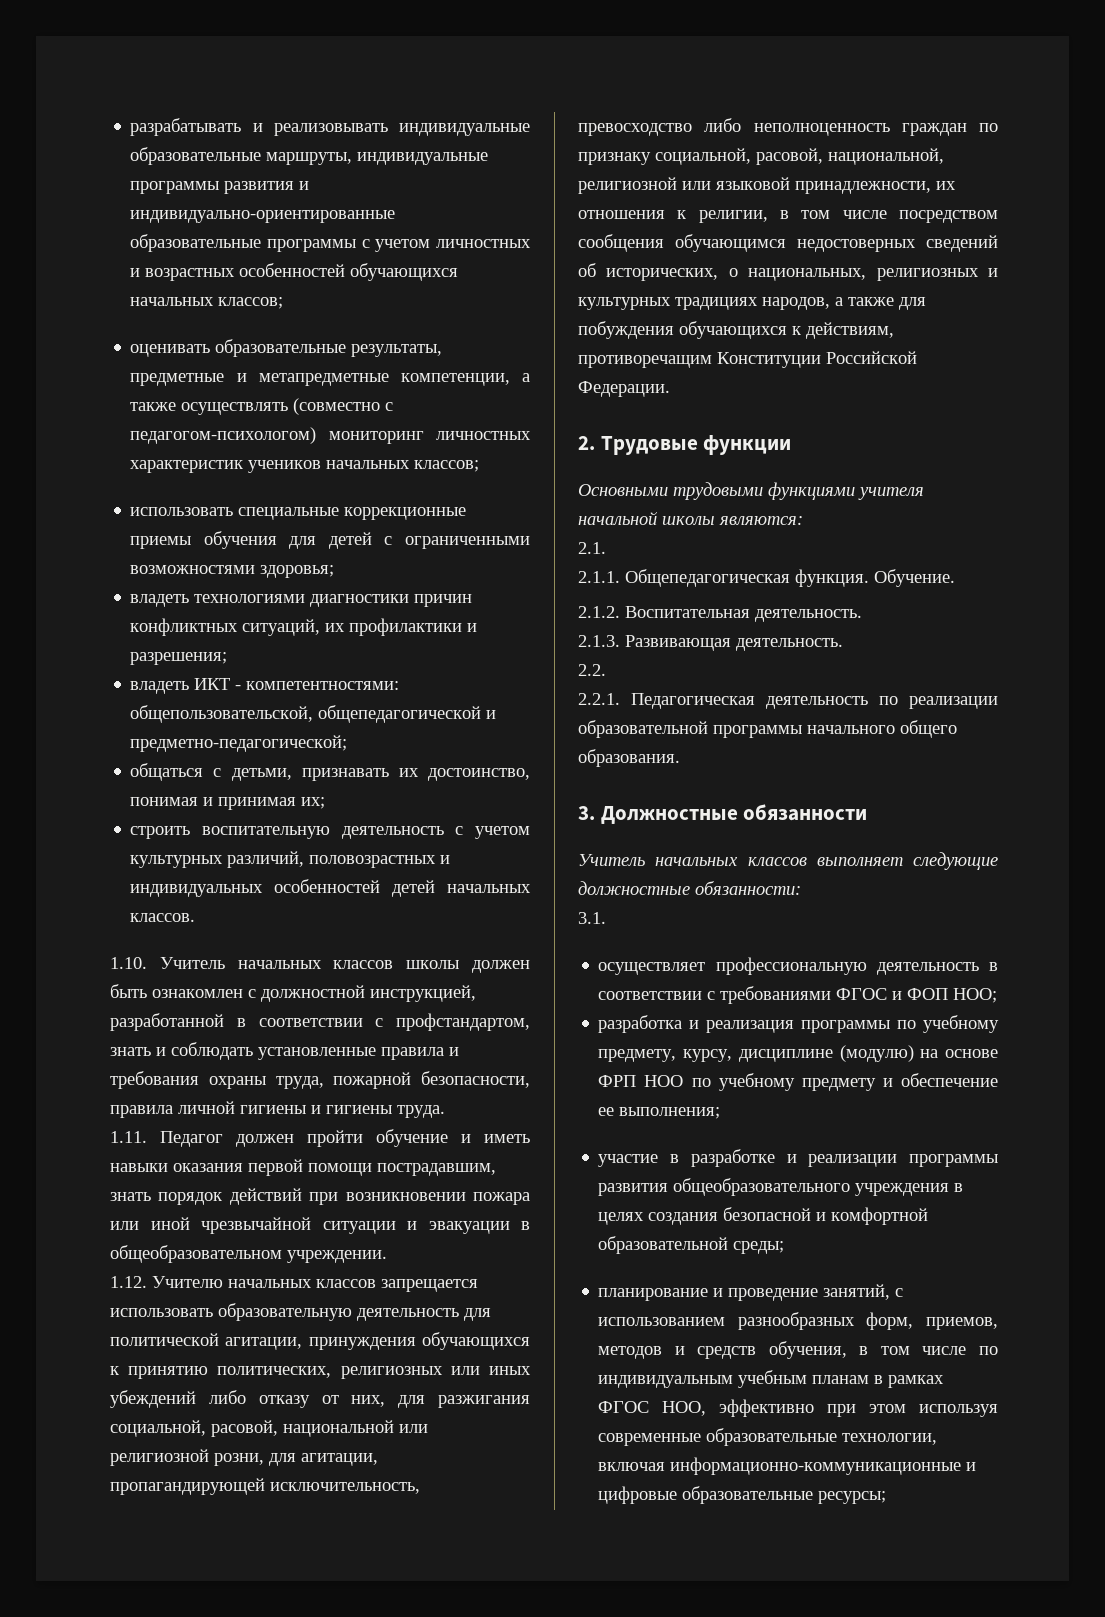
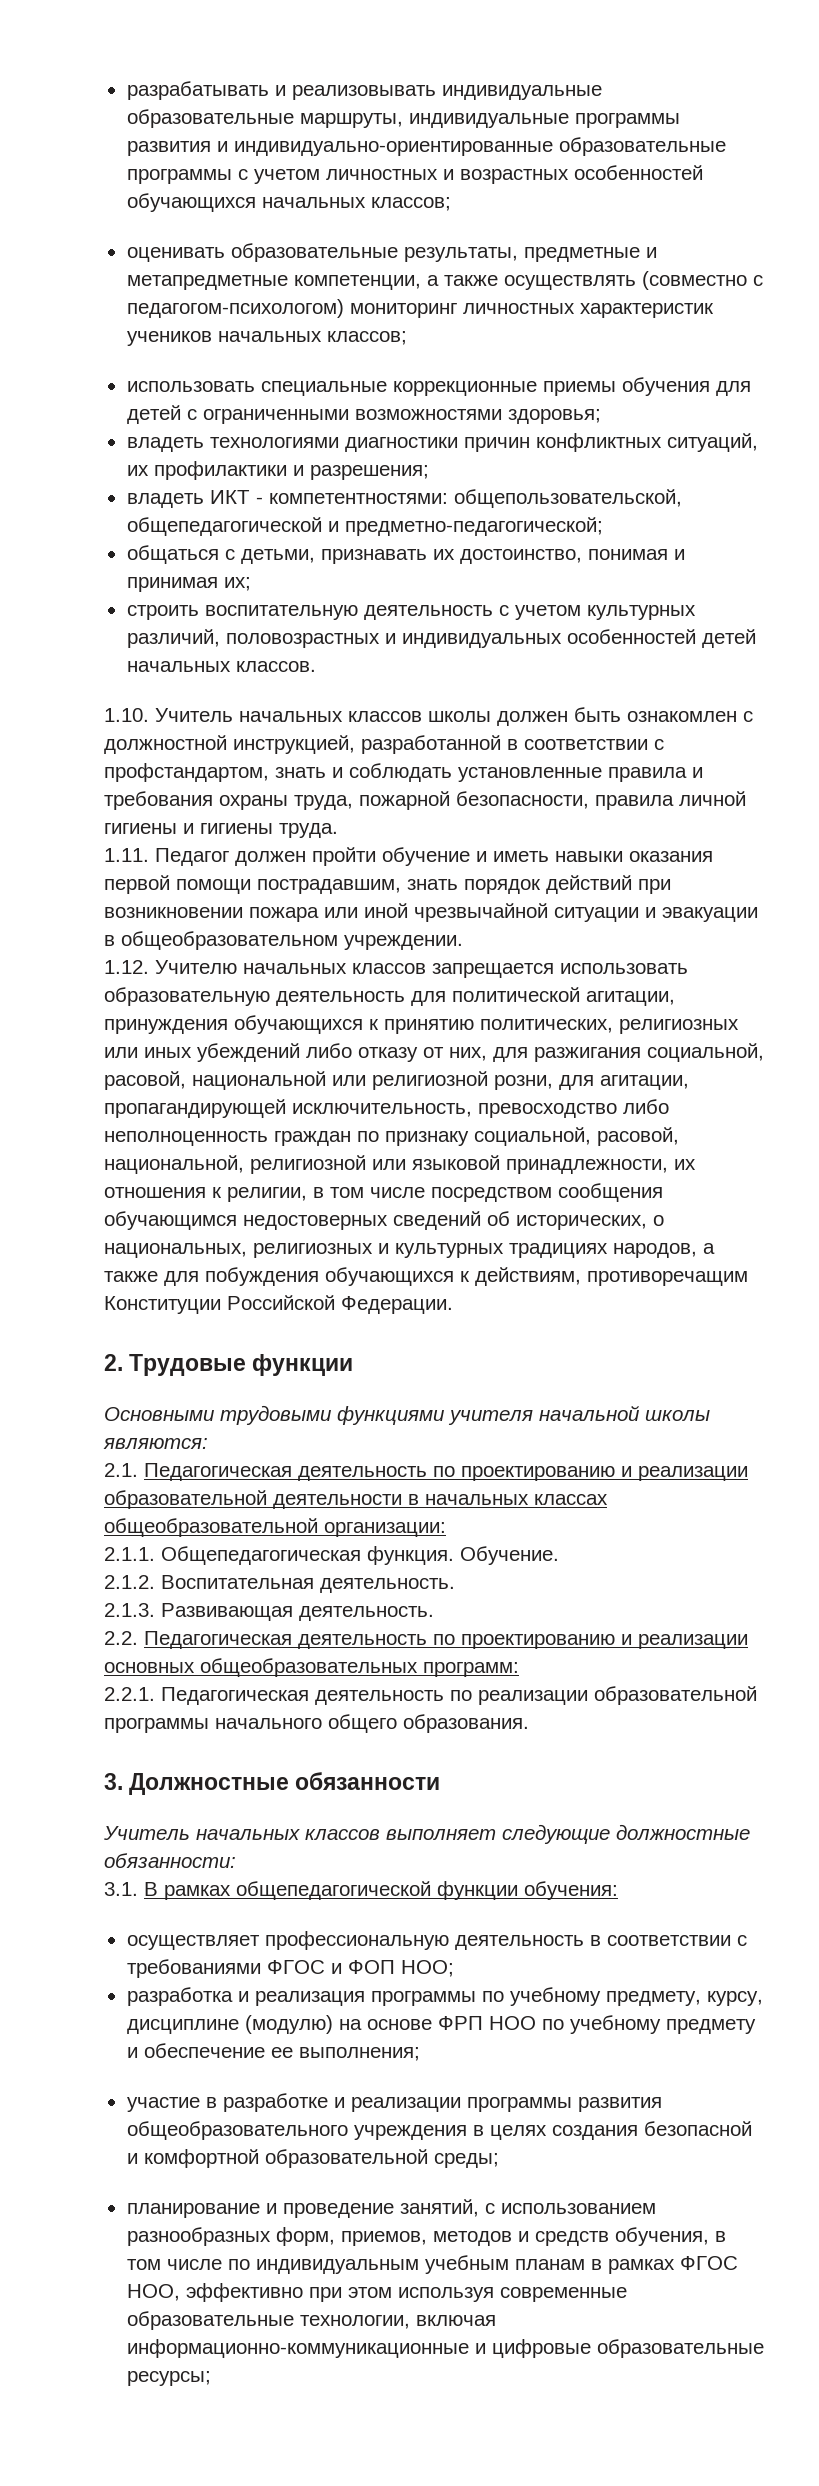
(606, 548) none -> [144,1463,748,1481] [104,1490,608,1509] [104,1518,446,1537] Педагогическая деятельность по проектированию и реализации образовательной деятельности в начальных классах общеобразовательной организации:
(606, 670) none -> [144,1631,748,1649] [104,1658,519,1677] Педагогическая деятельность по проектированию и реализации основных общеобразовательных программ:
(606, 918) none -> [144,1881,618,1900] В рамках общепедагогической функции обучения:

